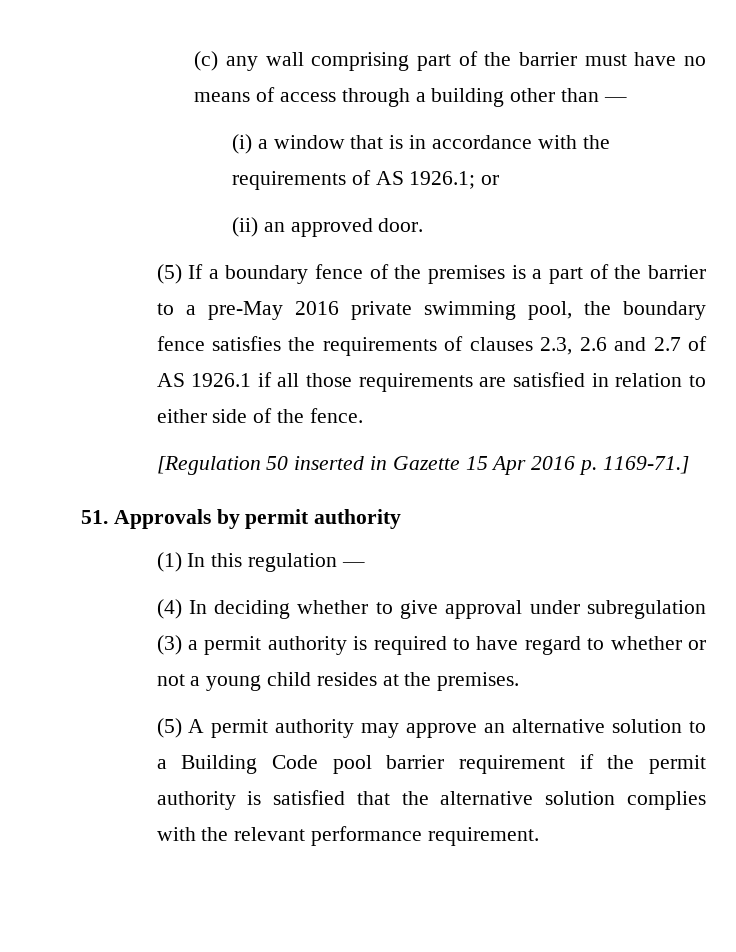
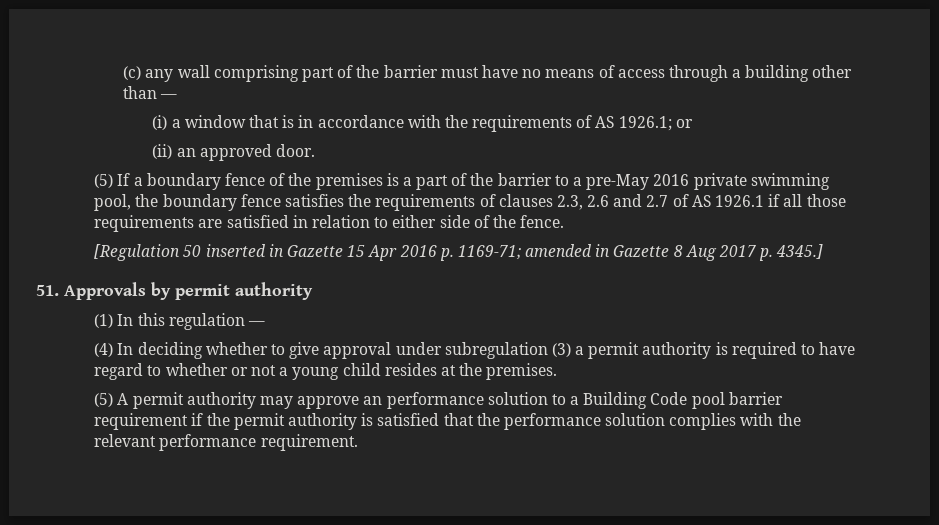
[602,456,689,474] 1169-71.] -> [457,244,824,261] 1169-71; amended in Gazette 8 Aug 2017 p. 4345.]
[512,719,606,733] alternative -> [386,392,484,409] performance
[440,791,534,805] alternative -> [503,413,601,430] performance

